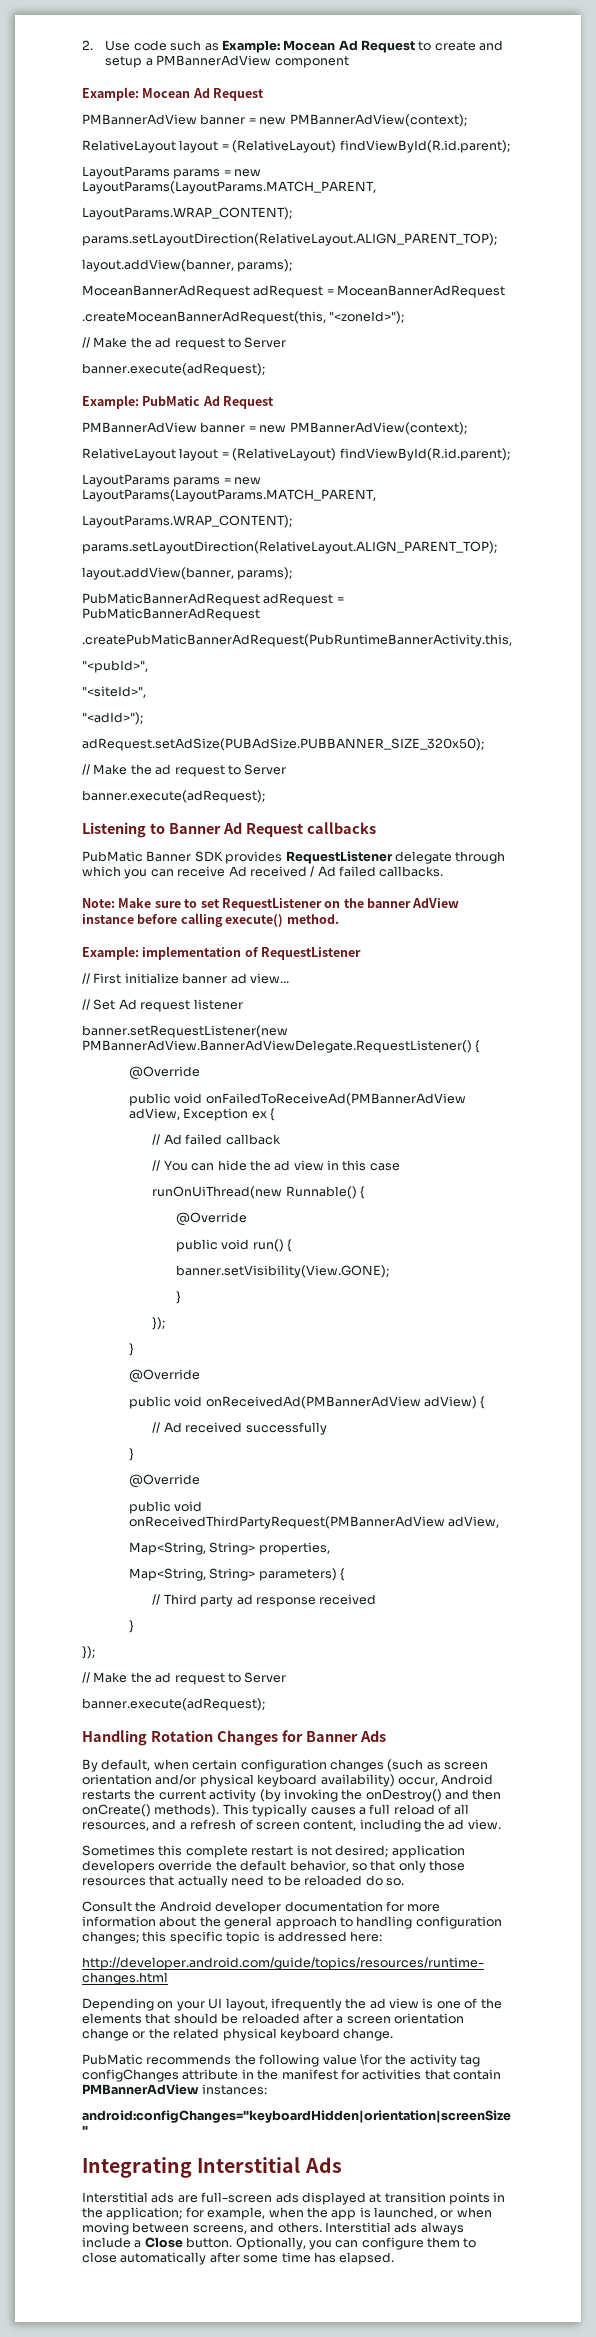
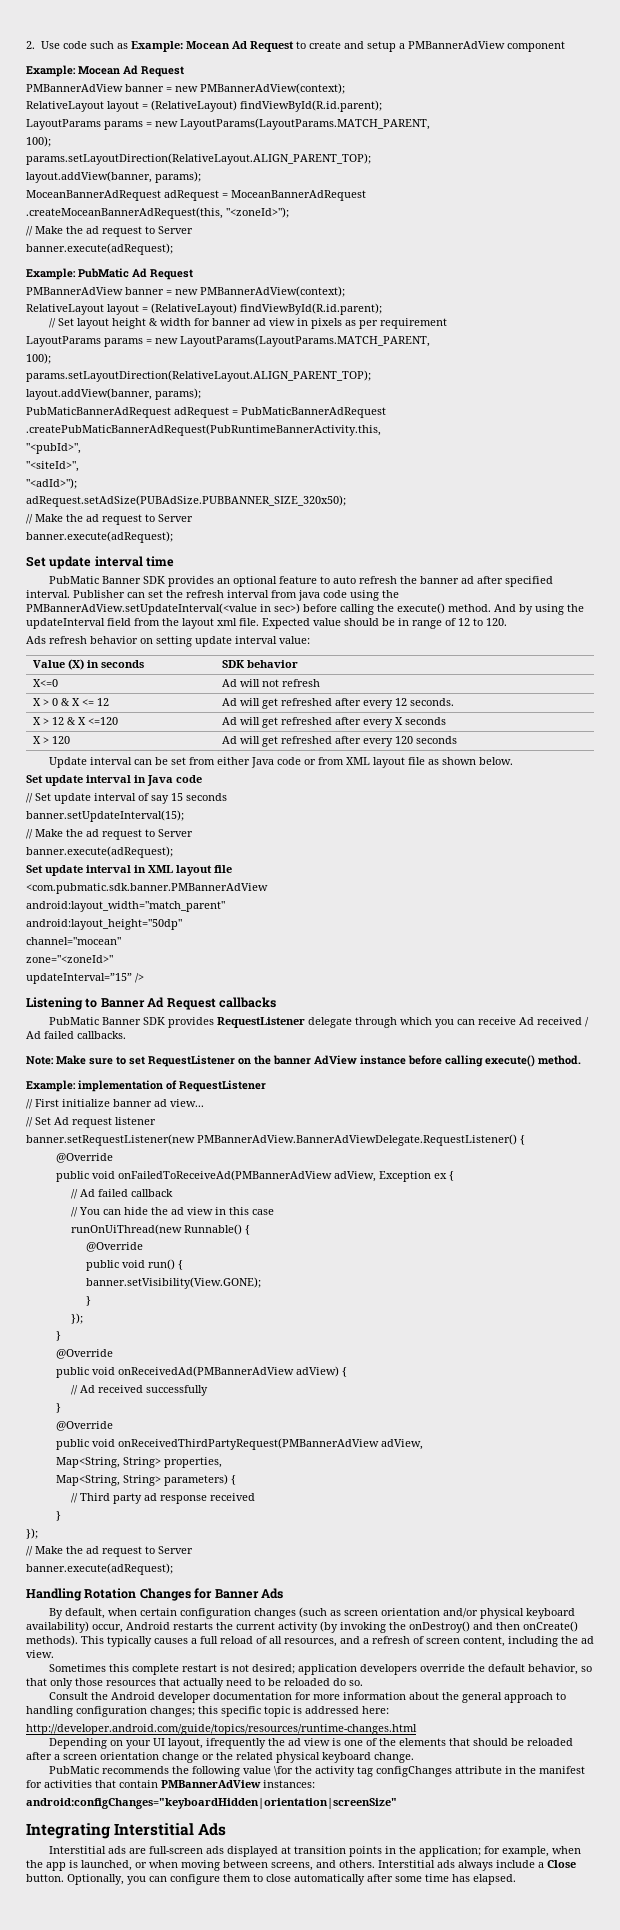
[82,207,292,220] LayoutParams.WRAP_CONTENT); -> [26,136,51,147] 100);
[82,474,262,487] [82,489,376,502] [82,515,292,528] // LayoutParams params = new LayoutParams(LayoutParams.MATCH_PARENT, // LayoutParams.WRAP_CONTENT); -> [49,318,448,329] [26,335,430,347] [26,353,51,364] // // Set layout height & width for banner ad view in pixels as per requirement // LayoutParams params = new LayoutParams(LayoutParams.MATCH_PARENT, // 100);
(265, 796) none -> [26,556,175,569] [49,576,554,587] [26,590,399,601] [26,603,584,615] [26,618,507,629] [26,636,310,647] [33,659,145,670] [222,660,299,668] [33,679,59,687] [222,679,321,687] [33,698,110,706] [222,698,455,709] [33,717,119,725] [222,717,447,728] [33,736,71,744] [222,736,458,747] [49,757,514,768] [26,775,202,786] [26,793,227,804] [26,810,184,822] [26,829,193,840] [26,846,173,858] [26,865,232,876] [26,883,268,894] [26,901,225,912] [26,919,182,930] [26,937,121,945] [26,955,113,963] [26,973,144,984] // Set update interval time // PubMatic Banner SDK provides an optional feature to auto refresh the banner ad after specified interval. Publisher can set the refresh interval from java code using the PMBannerAdView.setUpdateInterval(<value in sec>) before calling the execute() method. And by using the updateInterval field from the layout xml file. Expected value should be in range of 12 to 120. // Ads refresh behavior on setting update interval value: // Value (X) in seconds | SDK behavior // X<=0 | Ad will not refresh // X > 0 & X <= 12 | Ad will get refreshed after every 12 seconds. // X > 12 & X <=120 | Ad will get refreshed after every X seconds // X > 120 | Ad will get refreshed after every 120 seconds // Update interval can be set from either Java code or from XML layout file as shown below. // Set update interval in Java code // // Set update interval of say 15 seconds // banner.setUpdateInterval(15); // // Make the ad request to Server // banner.execute(adRequest); // Set update interval in XML layout file // <com.pubmatic.sdk.banner.PMBannerAdView // android:layout_width="match_parent" // android:layout_height="50dp" // channel="mocean" // zone="<zoneId>" // updateInterval=”15” />

